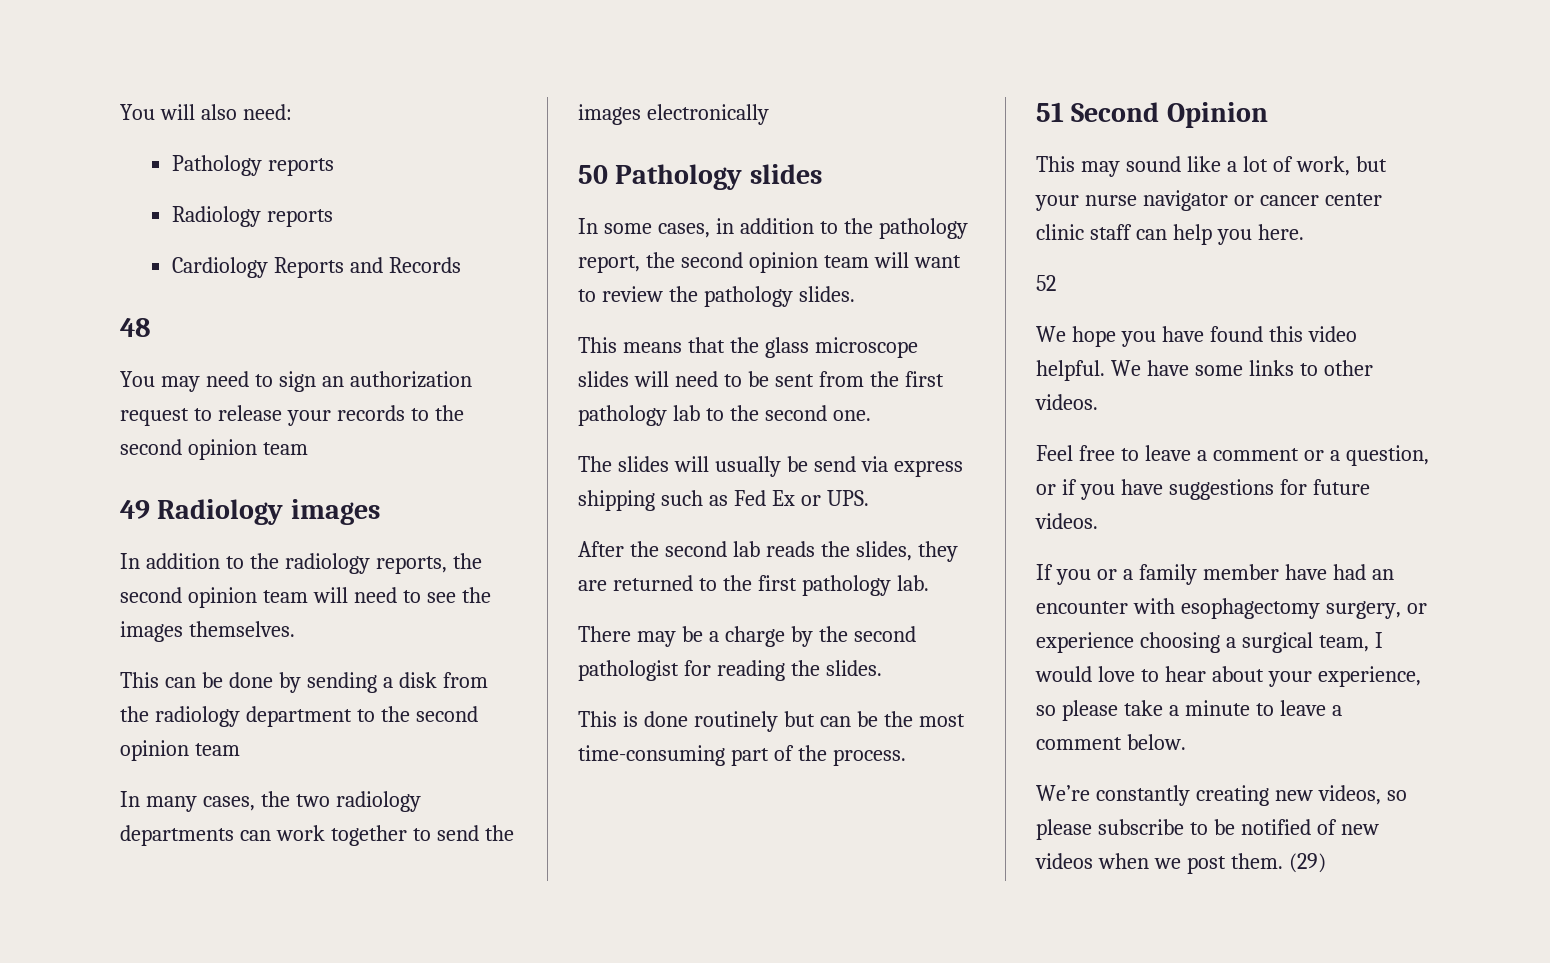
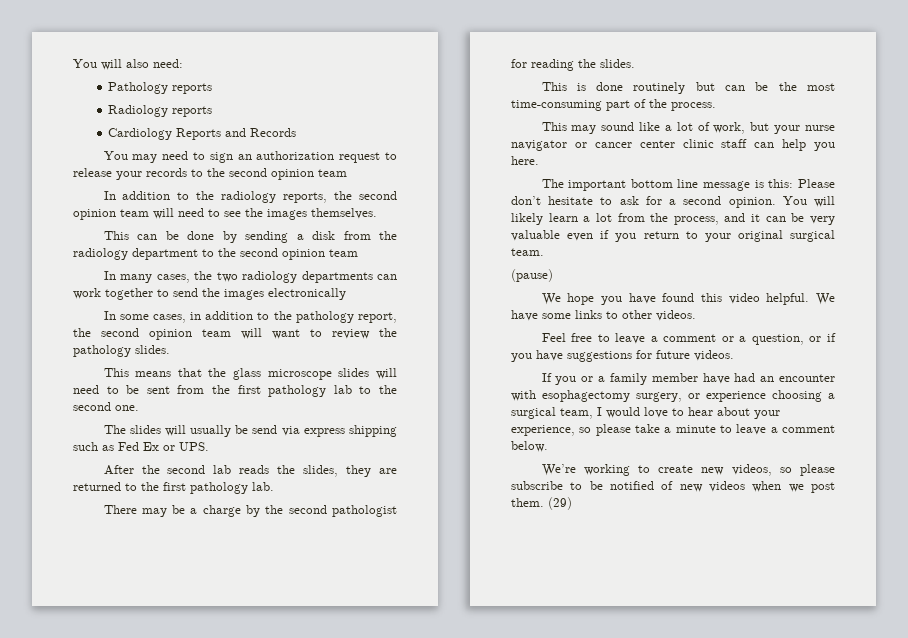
[120,318,151,337] // 48 -> (297, 132) none
[120,499,380,525] // 49 Radiology images -> (347, 173) none
[578,164,822,190] // 50 Pathology slides -> (346, 294) none
[1036,102,1268,128] // 51 Second Opinion -> (716, 106) none
[1036,275,1056,291] 52 -> [541,179,835,191] [511,196,835,208] [511,213,835,225] [511,230,835,242] [511,248,544,256] [511,269,553,282] The important bottom line message is this: Please don’t hesitate to ask for a second opinion. You will likely learn a lot from the process, and it can be very valuable even if you return to your original surgical team. // (pause)
[1095,785,1269,806] constantly creating -> [583,464,694,476] working to create

